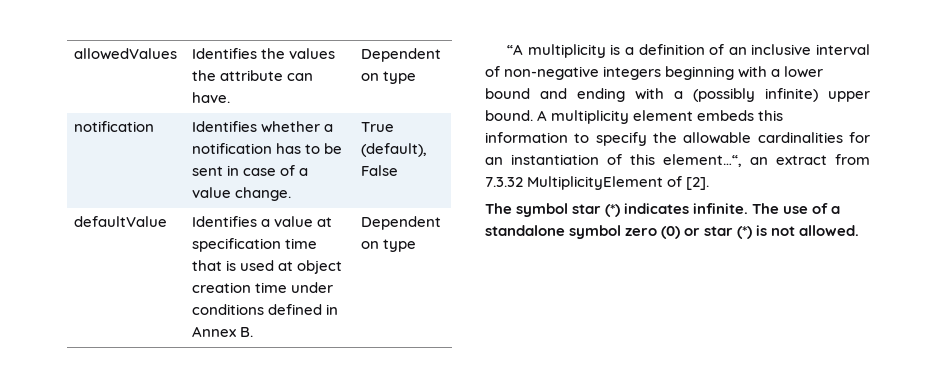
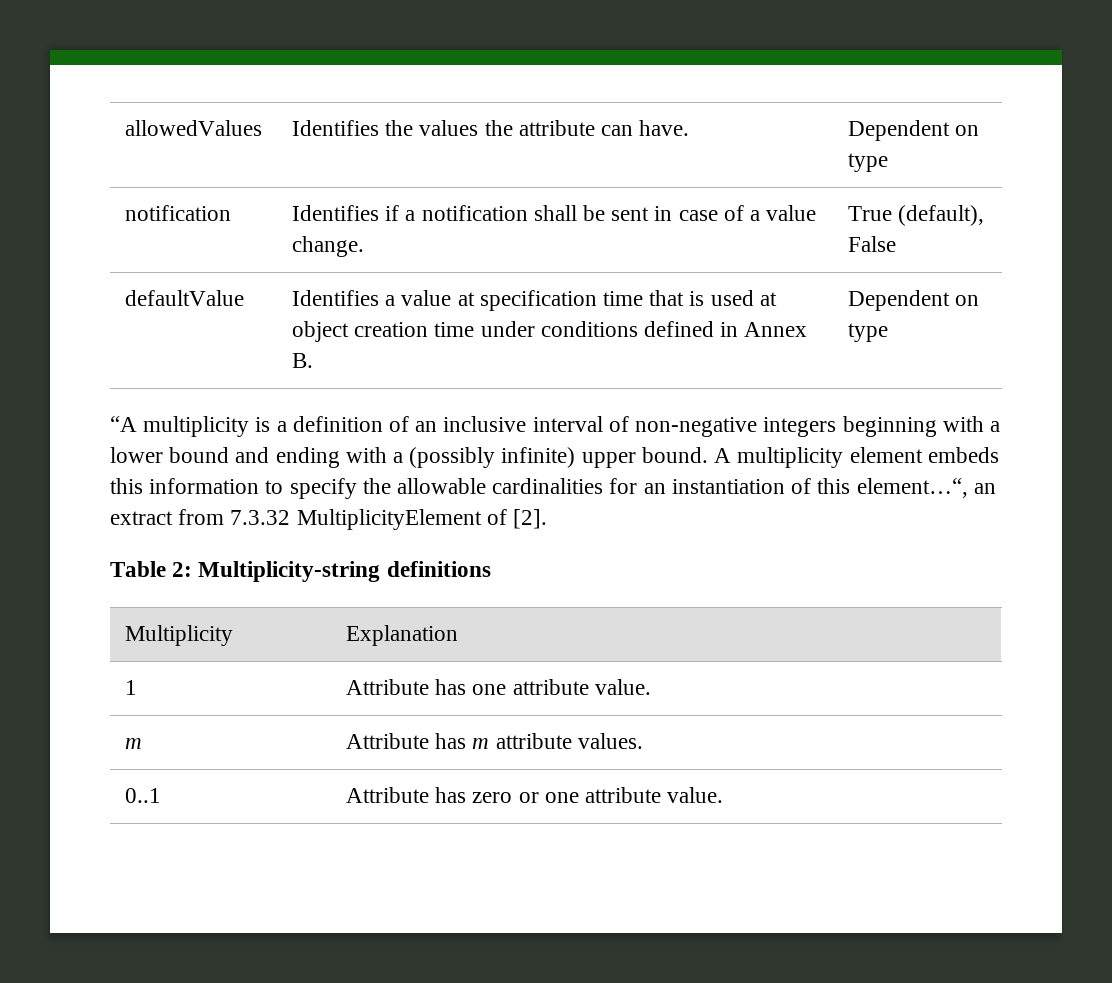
[261,121,321,133] whether -> [385,205,400,221] if
[276,143,321,154] has to -> [533,205,577,221] shall
[485,203,841,217] [485,225,860,239] The symbol star (*) indicates infinite. The use of a standalone symbol zero (0) or star (*) is not allowed. -> [110,561,491,582] [124,625,233,646] [345,625,458,646] [124,680,137,695] [345,679,651,695] [124,738,142,749] [345,733,643,749] [124,788,161,803] [345,787,724,803] Table 2: Multiplicity-string definitions // Multiplicity | Explanation // 1 | Attribute has one attribute value. // m | Attribute has m attribute values. // 0..1 | Attribute has zero or one attribute value.

